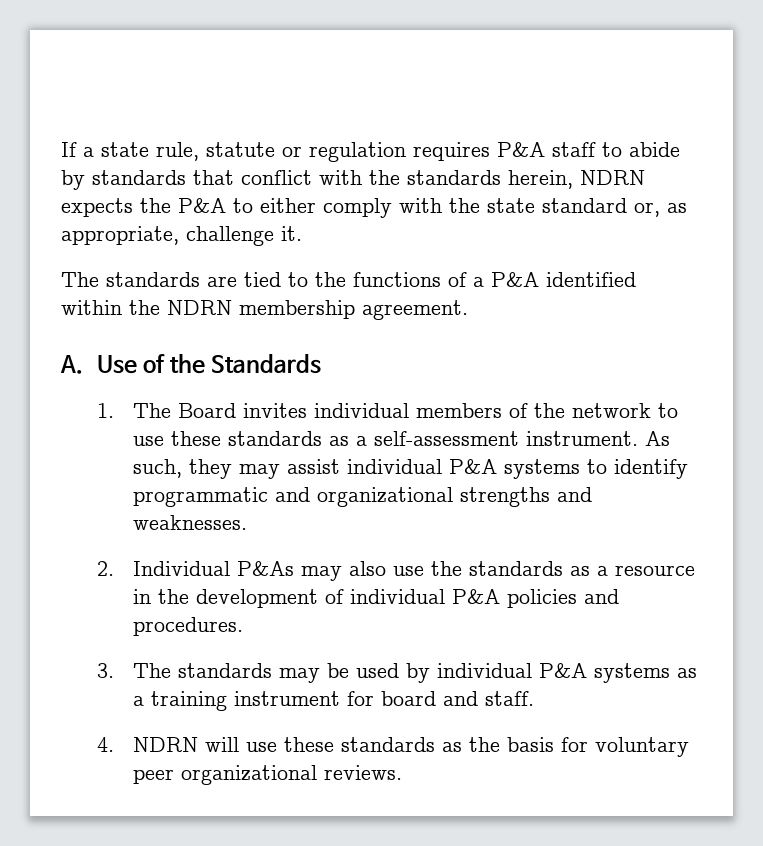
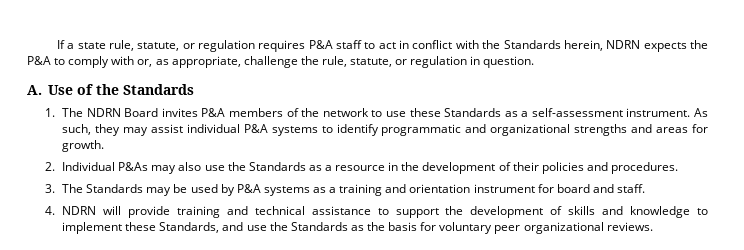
[206,142,275,157] statute -> [137,42,180,51] statute,
[629,142,680,157] [61,170,234,190] abide by standards that -> [378,40,410,49] act in
[407,170,501,185] standards -> [503,40,561,49] Standards
[260,198,316,213] either -> (66, 61) none
[449,198,627,213] the state standard -> (135, 60) none
[281,226,302,241] [61,272,636,287] [61,300,468,320] it. // The standards are tied to the functions of a P&A identified within the NDRN membership agreement. -> [300,56,535,68] the rule, statute, or regulation in question.
(172, 410) none -> [86,108,121,117] NDRN
[314,403,410,418] individual -> [201,108,226,117] P&A
[228,431,323,446] standards -> [444,108,502,117] Standards
[133,515,248,530] weaknesses. -> [656,124,709,133] [62,140,105,152] areas for growth.
[469,561,564,576] standards -> [248,162,306,171] Standards
[350,589,501,604] individual P&A -> [512,162,539,171] their
[178,663,273,678] standards -> [86,184,144,193] Standards
[437,663,533,678] individual -> (235, 190) none
(228, 701) none -> [385,184,471,193] and orientation
[246,737,436,752] use these standards -> [128,206,709,218] [62,222,348,234] provide training and technical assistance to support the development of skills and knowledge to implement these Standards, and use the Standards

